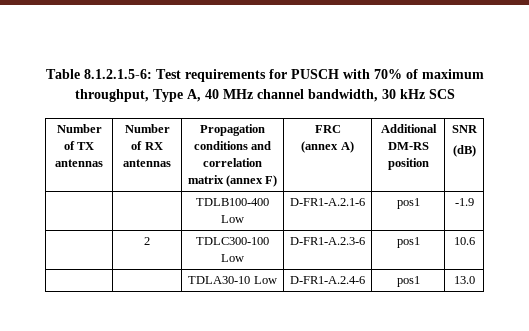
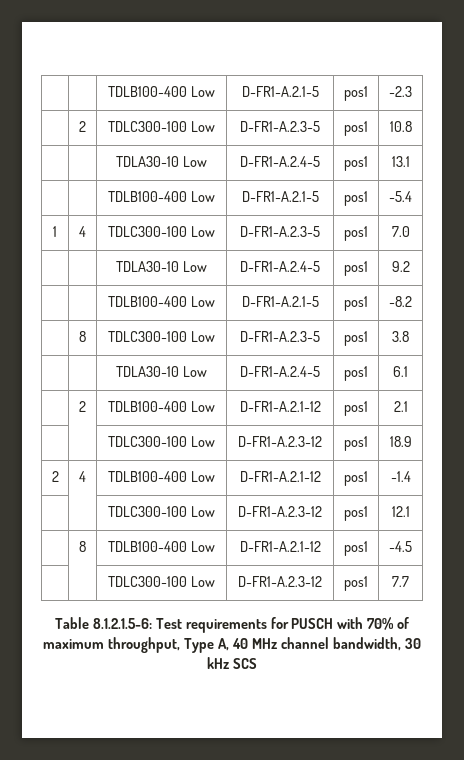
(45, 74) none -> [108,86,215,97] [241,86,319,97] [344,86,368,101] [389,86,412,97] [79,121,86,132] [108,121,215,132] [240,121,320,132] [344,121,368,136] [389,121,412,132] [116,156,207,167] [240,156,320,167] [344,156,368,171] [391,156,410,167] [108,191,215,202] [241,191,319,202] [344,191,368,206] [389,191,412,202] [53,226,57,237] [79,226,86,237] [108,226,215,237] [240,226,320,237] [344,226,368,241] [391,226,410,237] [116,261,207,272] [240,261,320,272] [344,261,368,276] [391,261,410,272] [108,296,215,307] [241,296,319,307] [344,296,368,311] [389,296,412,307] [79,331,86,342] [108,331,215,342] [240,331,320,342] [344,331,368,346] [392,331,409,342] [116,366,207,377] [240,366,320,377] [344,366,368,381] [393,366,408,377] [79,401,86,412] [108,401,215,412] [239,401,321,412] [344,401,368,416] [393,401,408,412] [108,436,215,447] [238,436,322,447] [344,436,368,451] [389,436,412,447] [51,471,59,482] [79,471,86,482] [108,471,215,482] [239,471,321,482] [344,471,368,486] [390,471,411,482] [108,506,215,517] [238,506,322,517] [344,506,368,521] [391,506,410,517] [79,541,86,552] [108,541,215,552] [239,541,321,552] [344,541,368,556] [389,541,412,552] [108,576,215,587] [238,576,322,587] [344,576,368,591] [392,576,410,587] | | TDLB100-400 Low | D-FR1-A.2.1-5 | pos1 | -2.3 // | 2 | TDLC300-100 Low | D-FR1-A.2.3-5 | pos1 | 10.8 // | | TDLA30-10 Low | D-FR1-A.2.4-5 | pos1 | 13.1 // | | TDLB100-400 Low | D-FR1-A.2.1-5 | pos1 | -5.4 // 1 | 4 | TDLC300-100 Low | D-FR1-A.2.3-5 | pos1 | 7.0 // | | TDLA30-10 Low | D-FR1-A.2.4-5 | pos1 | 9.2 // | | TDLB100-400 Low | D-FR1-A.2.1-5 | pos1 | -8.2 // | 8 | TDLC300-100 Low | D-FR1-A.2.3-5 | pos1 | 3.8 // | | TDLA30-10 Low | D-FR1-A.2.4-5 | pos1 | 6.1 // | 2 | TDLB100-400 Low | D-FR1-A.2.1-12 | pos1 | 2.1 // | | TDLC300-100 Low | D-FR1-A.2.3-12 | pos1 | 18.9 // 2 | 4 | TDLB100-400 Low | D-FR1-A.2.1-12 | pos1 | -1.4 // | | TDLC300-100 Low | D-FR1-A.2.3-12 | pos1 | 12.1 // | 8 | TDLB100-400 Low | D-FR1-A.2.1-12 | pos1 | -4.5 // | | TDLC300-100 Low | D-FR1-A.2.3-12 | pos1 | 7.7 //
[56,124,102,133] [63,141,95,150] [55,159,103,167] [124,124,170,133] [131,141,163,150] [123,159,171,167] [200,124,265,136] [193,141,272,150] [203,158,262,167] [187,175,278,187] [314,125,341,133] [301,141,354,153] [380,124,437,133] [387,142,429,150] [387,158,429,170] [451,125,478,133] [452,145,476,157] [196,198,269,206] [221,215,244,223] [290,198,365,206] [396,198,420,209] [454,198,474,206] [144,237,150,245] [196,237,269,245] [221,254,244,262] [290,237,365,245] [396,237,420,248] [453,237,475,245] [188,276,277,284] [290,276,365,284] [396,276,420,287] [453,276,475,284] // Number of TX antennas | Number of RX antennas | Propagation conditions and correlation matrix (annex F) | FRC // (annex A) | Additional DM-RS position | SNR // (dB) // | | TDLB100-400 Low | D-FR1-A.2.1-6 | pos1 | -1.9 // | 2 | TDLC300-100 Low | D-FR1-A.2.3-6 | pos1 | 10.6 // | | TDLA30-10 Low | D-FR1-A.2.4-6 | pos1 | 13.0 -> (257, 663) none

